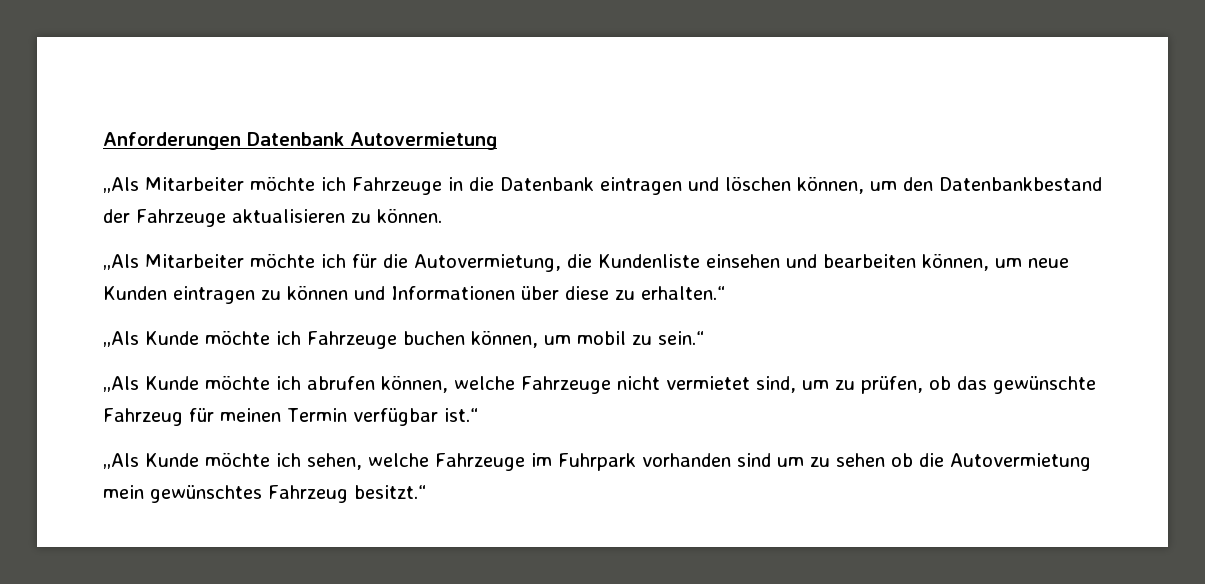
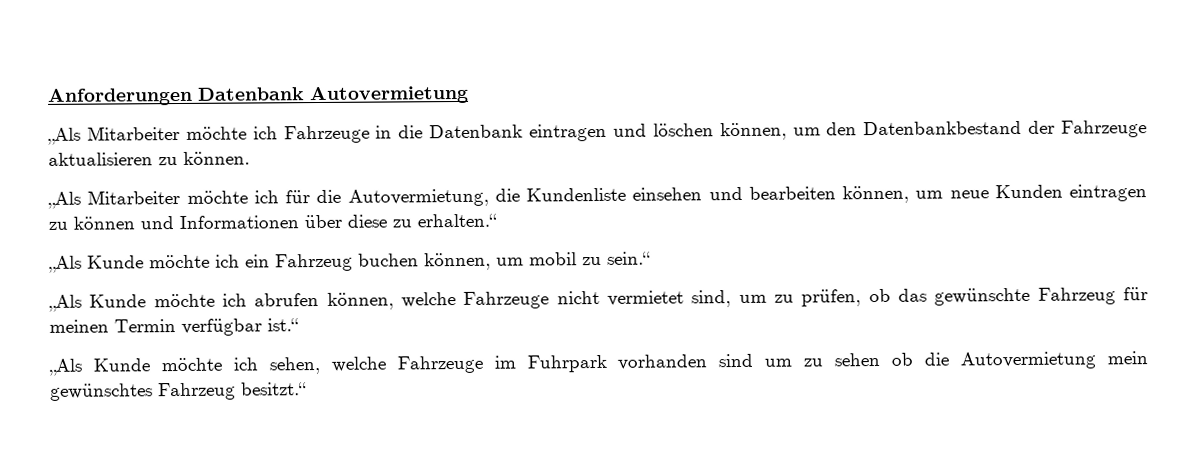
[307,331,397,349] Fahrzeuge -> [245,253,353,272] ein Fahrzeug

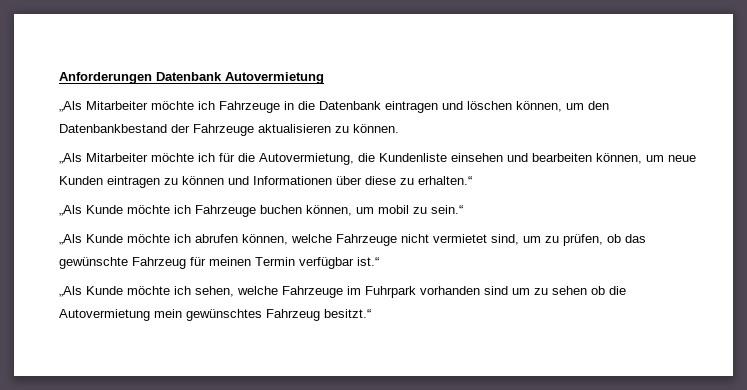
[245,253,353,272] ein Fahrzeug -> [195,205,256,217] Fahrzeuge

